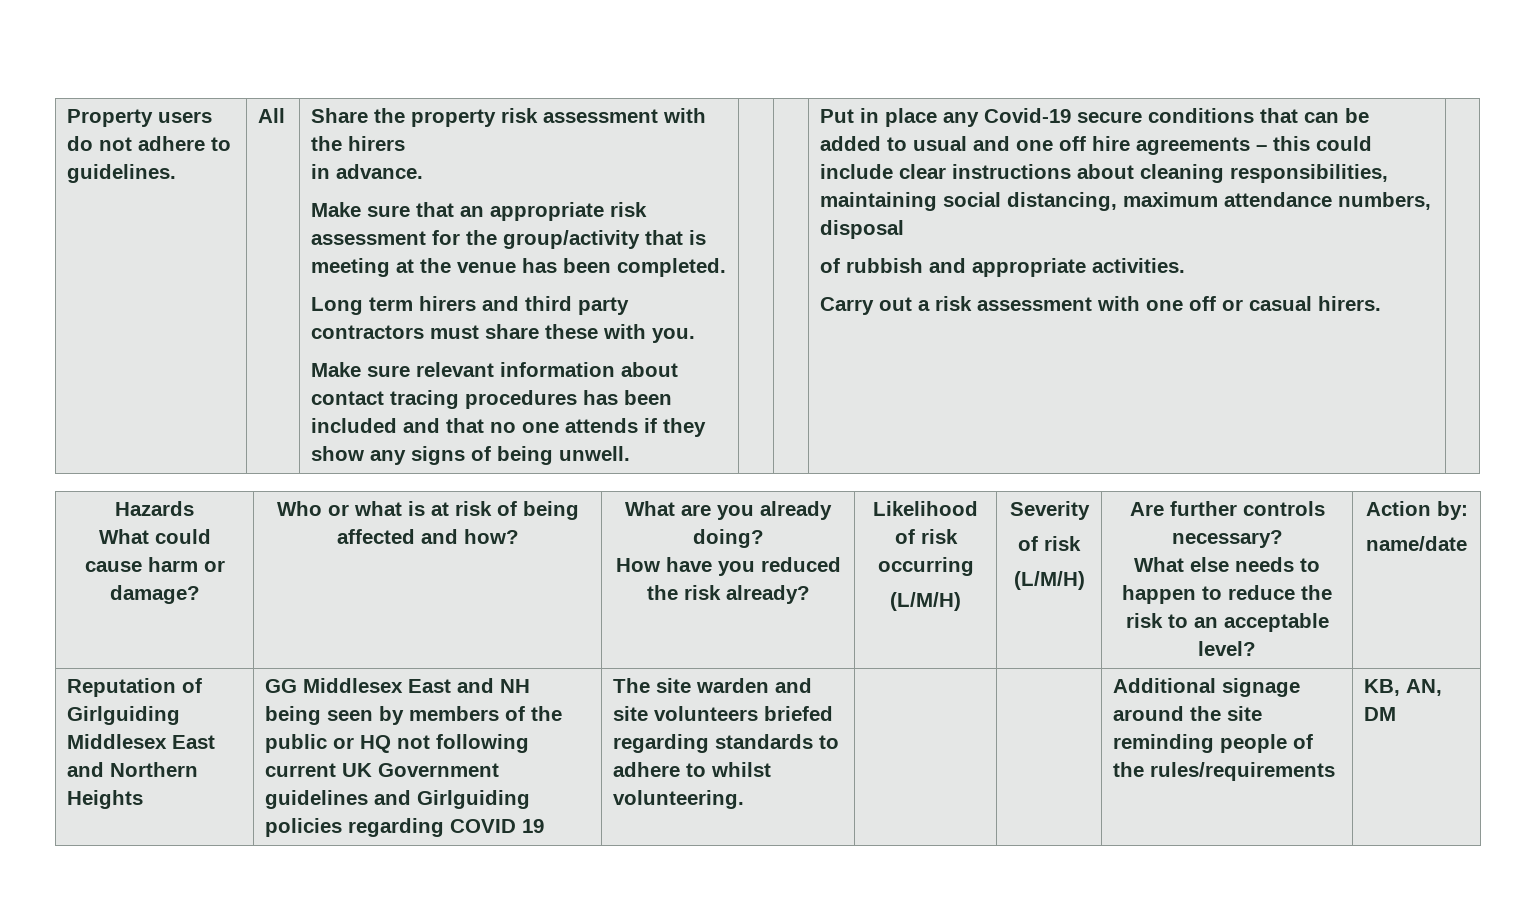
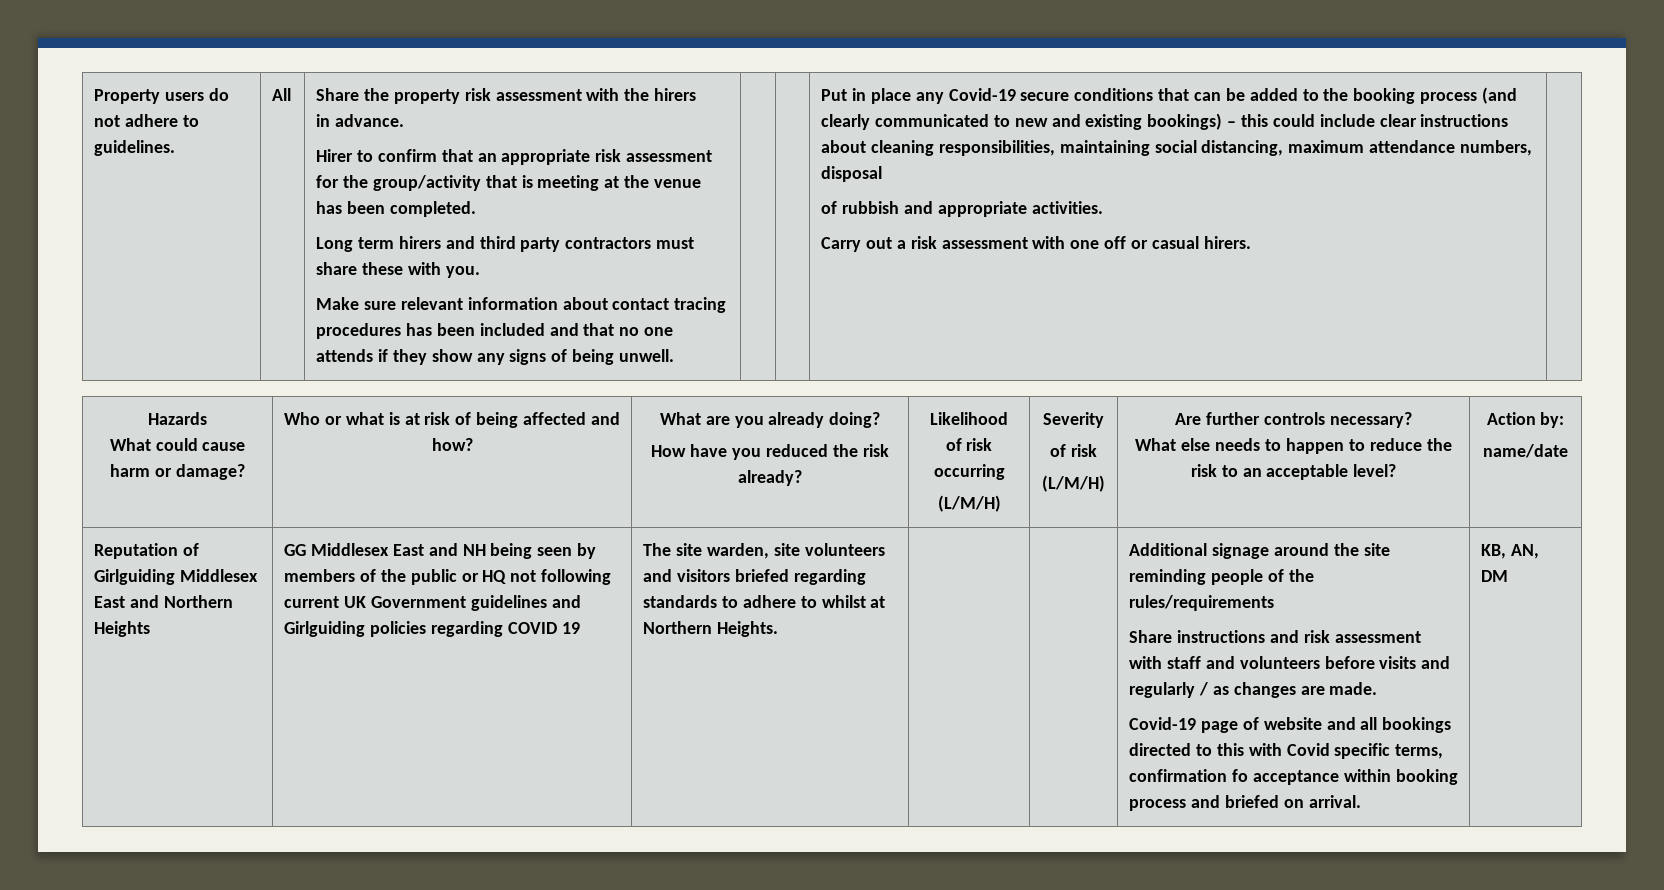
[311,202,411,217] Make sure -> [316,149,437,162] Hirer to confirm
[913,136,1251,155] usual and one off hire agreements -> [1323,87,1517,104] [821,113,1223,130] the booking process (and clearly communicated to new and existing bookings)
[696,678,813,693] [613,706,759,721] warden and site volunteers -> [706,543,885,559] [643,569,730,582] warden, site volunteers and visitors
[613,790,745,809] volunteering. -> [870,596,886,608] [643,621,778,637] at Northern Heights.
(1336, 771) none -> [1129,630,1421,643] [1129,656,1451,669] [1129,682,1378,698] [1129,717,1452,733] [1129,743,1444,759] [1129,769,1458,785] [1129,795,1361,811] // Share instructions and risk assessment with staff and volunteers before visits and regularly / as changes are made. // Covid-19 page of website and all bookings directed to this with Covid specific terms, confirmation fo acceptance within booking process and briefed on arrival.

